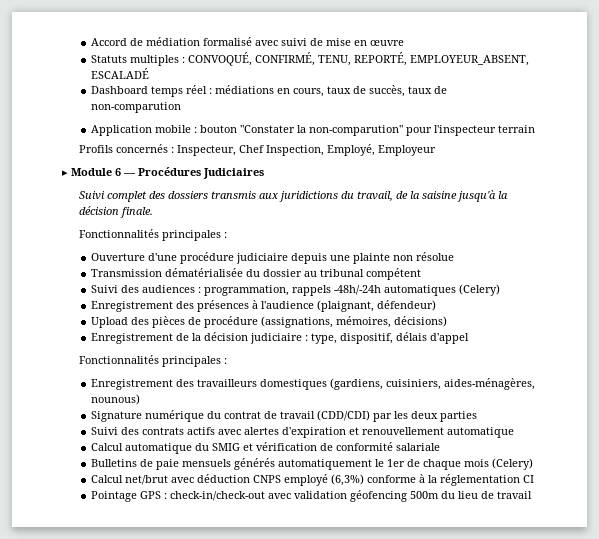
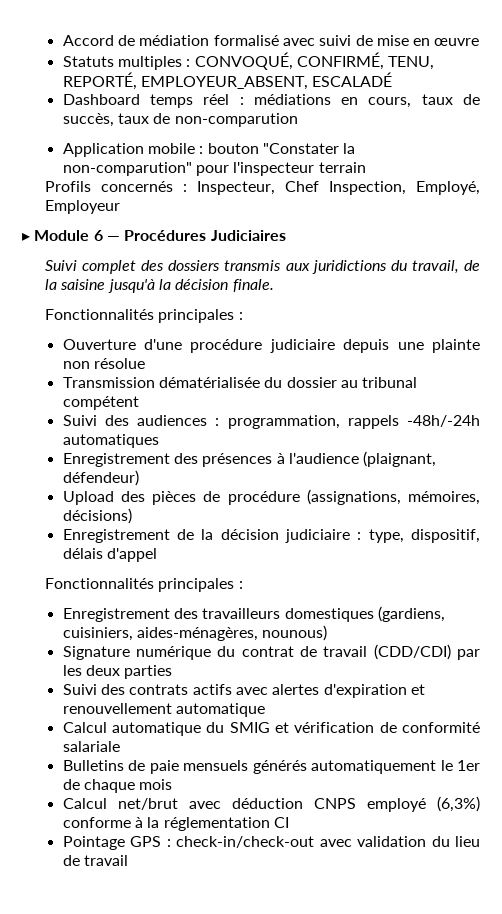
[458,284,500,296] (Celery) -> (159, 441) none
[491,458,533,470] (Celery) -> (173, 784) none
[349,490,439,502] géofencing 500m -> (427, 841) none

